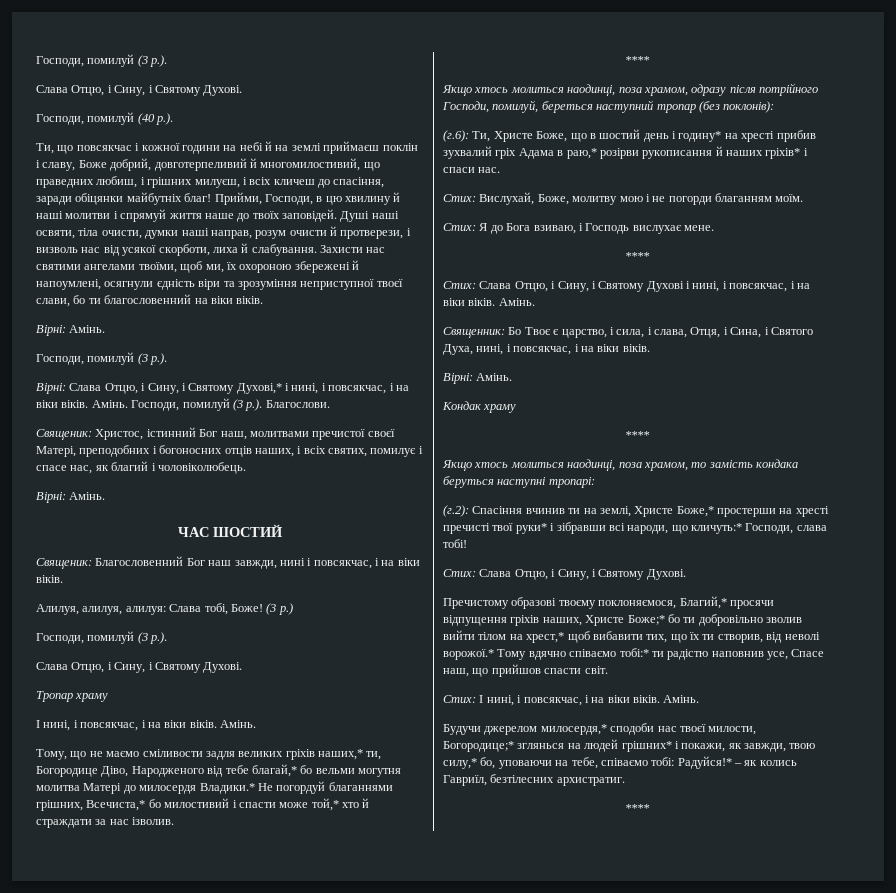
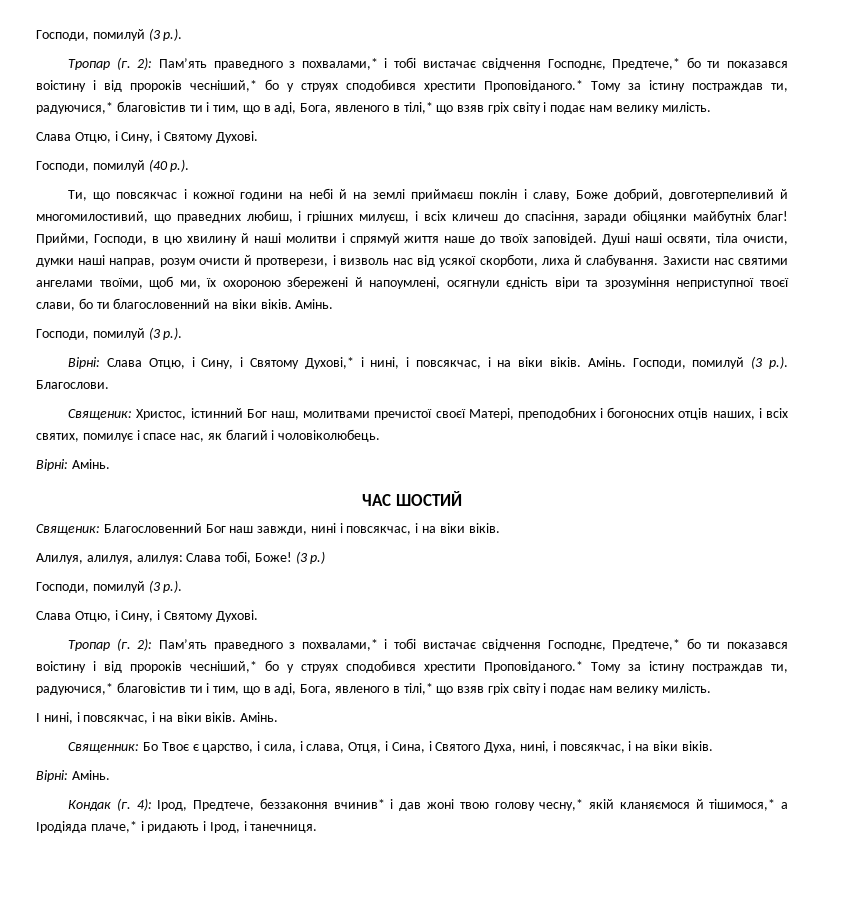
[36,54,168,67] Господи, помилуй (3 р.). -> [36,28,183,41] [68,57,789,70] [36,79,788,92] [36,101,711,114] Господи, помилуй (3 р.). // Тропар (г. 2): Пам’ять праведного з похвалами,* і тобі вистачає свідчення Господнє, Предтече,* бо ти показався воістину і від пророків чесніший,* бо у струях сподобився хрестити Проповіданого.* Тому за істину постраждав ти, радуючися,* благовістив ти і тим, що в аді, Бога, явленого в тілі,* що взяв гріх світу і подає нам велику милість.
[36,325,66,336] // Вірні: -> (292, 304) none
[75,693,109,702] [36,720,256,731] [36,749,382,760] [36,764,401,777] [36,781,393,794] [36,798,370,811] [36,817,175,828] [624,56,650,64] [442,83,818,96] [442,100,775,113] [443,129,816,142] [443,146,808,159] [443,167,501,173] [443,192,804,205] [443,223,714,234] [624,252,650,260] [443,281,810,292] [443,298,535,306] храму // І нині, і повсякчас, і на віки віків. Амінь. // Тому, що не маємо сміливости задля великих гріхів наших,* ти, Богородице Діво, Народженого від тебе благай,* бо вельми могутня молитва Матері до милосердя Владики.* Не погордуй благаннями грішних, Всечиста,* бо милостивий і спасти може той,* хто й страждати за нас ізволив. // **** // Якщо хтось молиться наодинці, поза храмом, одразу після потрійного Господи, помилуй, береться наступний тропар (без поклонів): // (г.6): Ти, Христе Боже, що в шостий день і годину* на хресті прибив зухвалий гріх Адама в раю,* розірви рукописання й наших гріхів* і спаси нас. // Стих: Вислухай, Боже, молитву мою і не погорди благанням моїм. // Стих: Я до Бога взиваю, і Господь вислухає мене. // **** // Стих: Слава Отцю, і Сину, і Святому Духові і нині, і повсякчас, і на віки віків. Амінь. -> [116,638,789,651] [36,660,788,673] [36,682,711,695] [36,712,279,724] (г. 2): Пам’ять праведного з похвалами,* і тобі вистачає свідчення Господнє, Предтече,* бо ти показався воістину і від пророків чесніший,* бо у струях сподобився хрестити Проповіданого.* Тому за істину постраждав ти, радуючися,* благовістив ти і тим, що в аді, Бога, явленого в тілі,* що взяв гріх світу і подає нам велику милість. // І нині, і повсякчас, і на віки віків. Амінь.
[483,404,517,413] [624,431,650,439] [442,459,798,471] [443,476,595,488] [443,505,829,517] [443,522,827,534] [443,539,467,548] [443,569,686,580] [443,596,774,609] [443,614,802,626] [443,630,820,643] [443,648,825,660] [443,664,608,677] [443,695,700,706] [443,723,757,735] [443,739,816,752] [443,756,797,769] [443,774,625,786] [624,804,650,812] храму // **** // Якщо хтось молиться наодинці, поза храмом, то замість кондака беруться наступні тропарі: // (г.2): Спасіння вчинив ти на землі, Христе Боже,* простерши на хресті пречисті твої руки* і зібравши всі народи, що кличуть:* Господи, слава тобі! // Стих: Слава Отцю, і Сину, і Святому Духові. // Пречистому образові твоєму поклоняємося, Благий,* просячи відпущення гріхів наших, Христе Боже;* бо ти добровільно зволив вийти тілом на хрест,* щоб вибавити тих, що їх ти створив, від неволі ворожої.* Тому вдячно співаємо тобі:* ти радістю наповнив усе, Спасе наш, що прийшов спасти світ. // Стих: І нині, і повсякчас, і на віки віків. Амінь. // Будучи джерелом милосердя,* сподоби нас твоєї милости, Богородице;* зглянься на людей грішних* і покажи, як завжди, твою силу,* бо, уповаючи на тебе, співаємо тобі: Радуйся!* – як колись Гавриїл, безтілесних архистратиг. // **** -> [116,798,788,811] [36,821,318,833] (г. 4): Ірод, Предтече, беззаконня вчинив* і дав жоні твою голову чесну,* якій кланяємося й тішимося,* а Іродіяда плаче,* і ридають і Ірод, і танечниця.

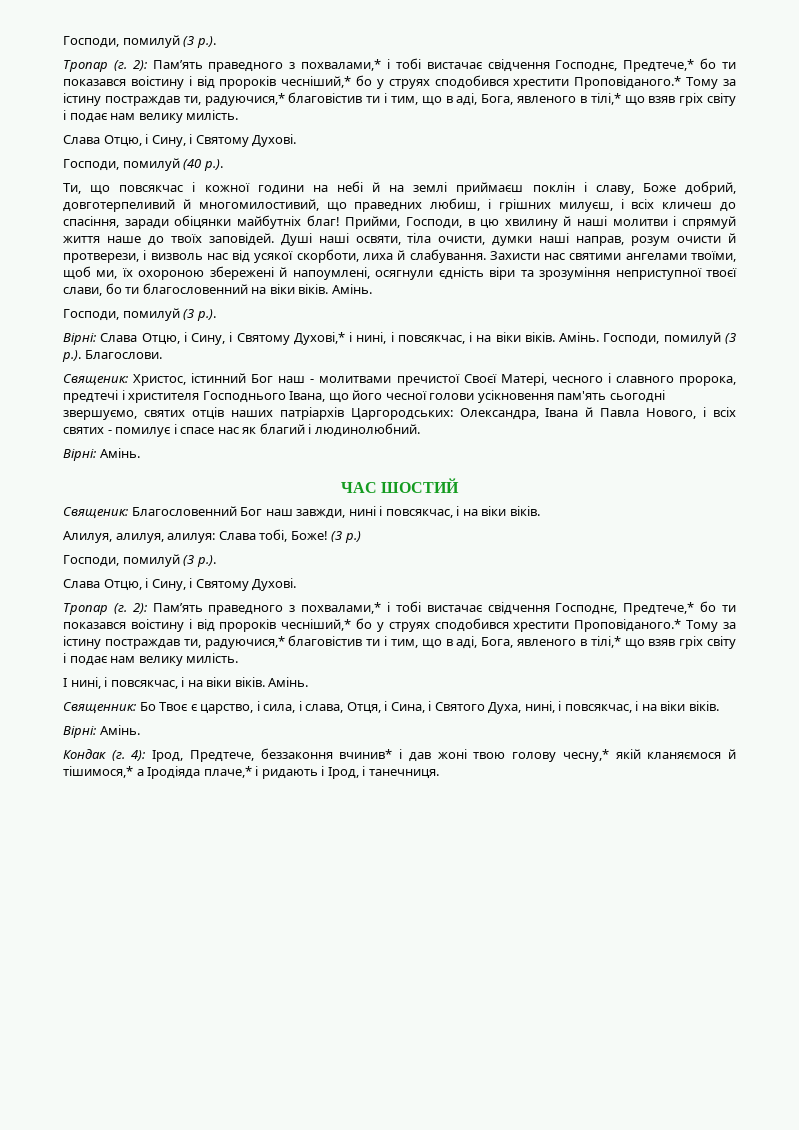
[270,407,788,420] [36,433,79,442] наш, молитвами пречистої своєї Матері, преподобних і богоносних отців наших, і всіх святих, -> [278,373,737,386] [63,390,665,403] [63,407,736,420] [63,427,112,434] наш - молитвами пречистої Своєї Матері, чесного і славного пророка, предтечі і христителя Господнього Івана, що його чесної голови усікновення пам'ять сьогодні звершуємо, святих отців наших патріархів Царгородських: Олександра, Івана й Павла Нового, і всіх святих -
[180,433,205,442] нас, -> [217,427,239,434] нас
[278,429,381,442] чоловіколюбець. -> [314,423,420,437] людинолюбний.

